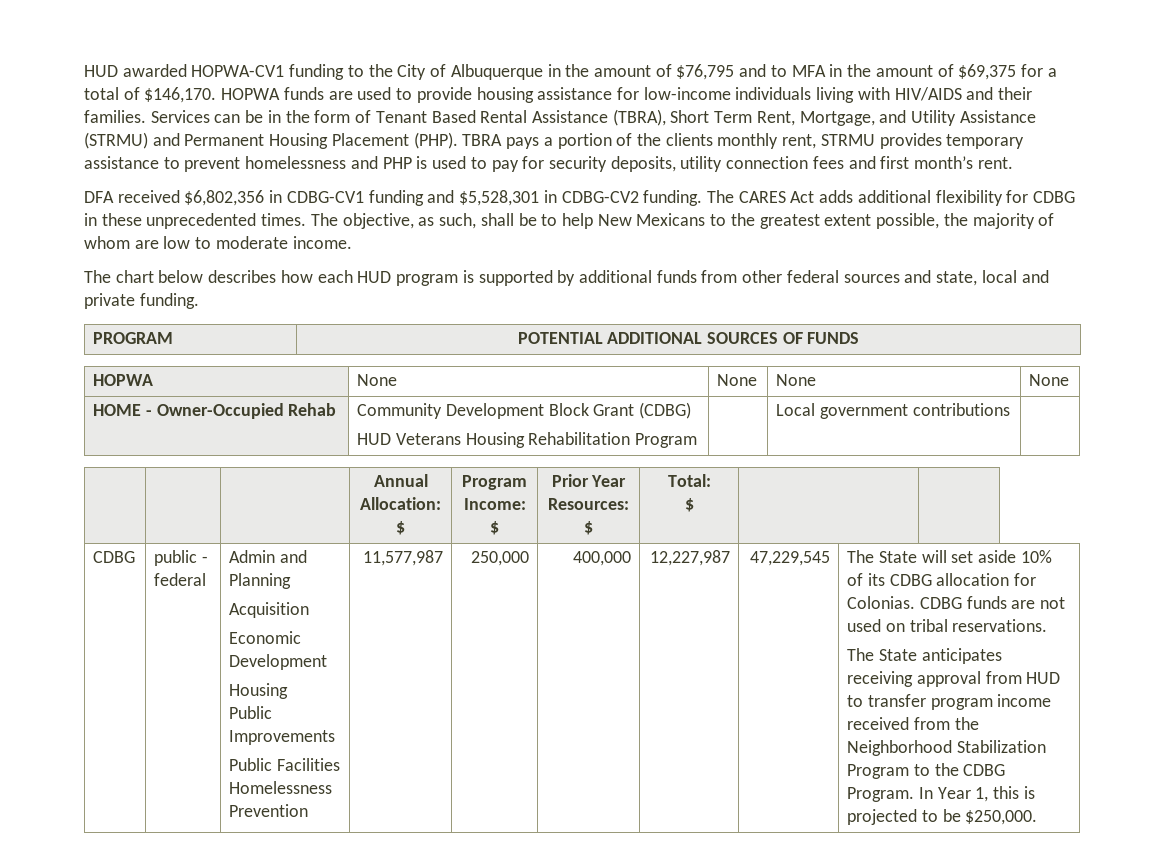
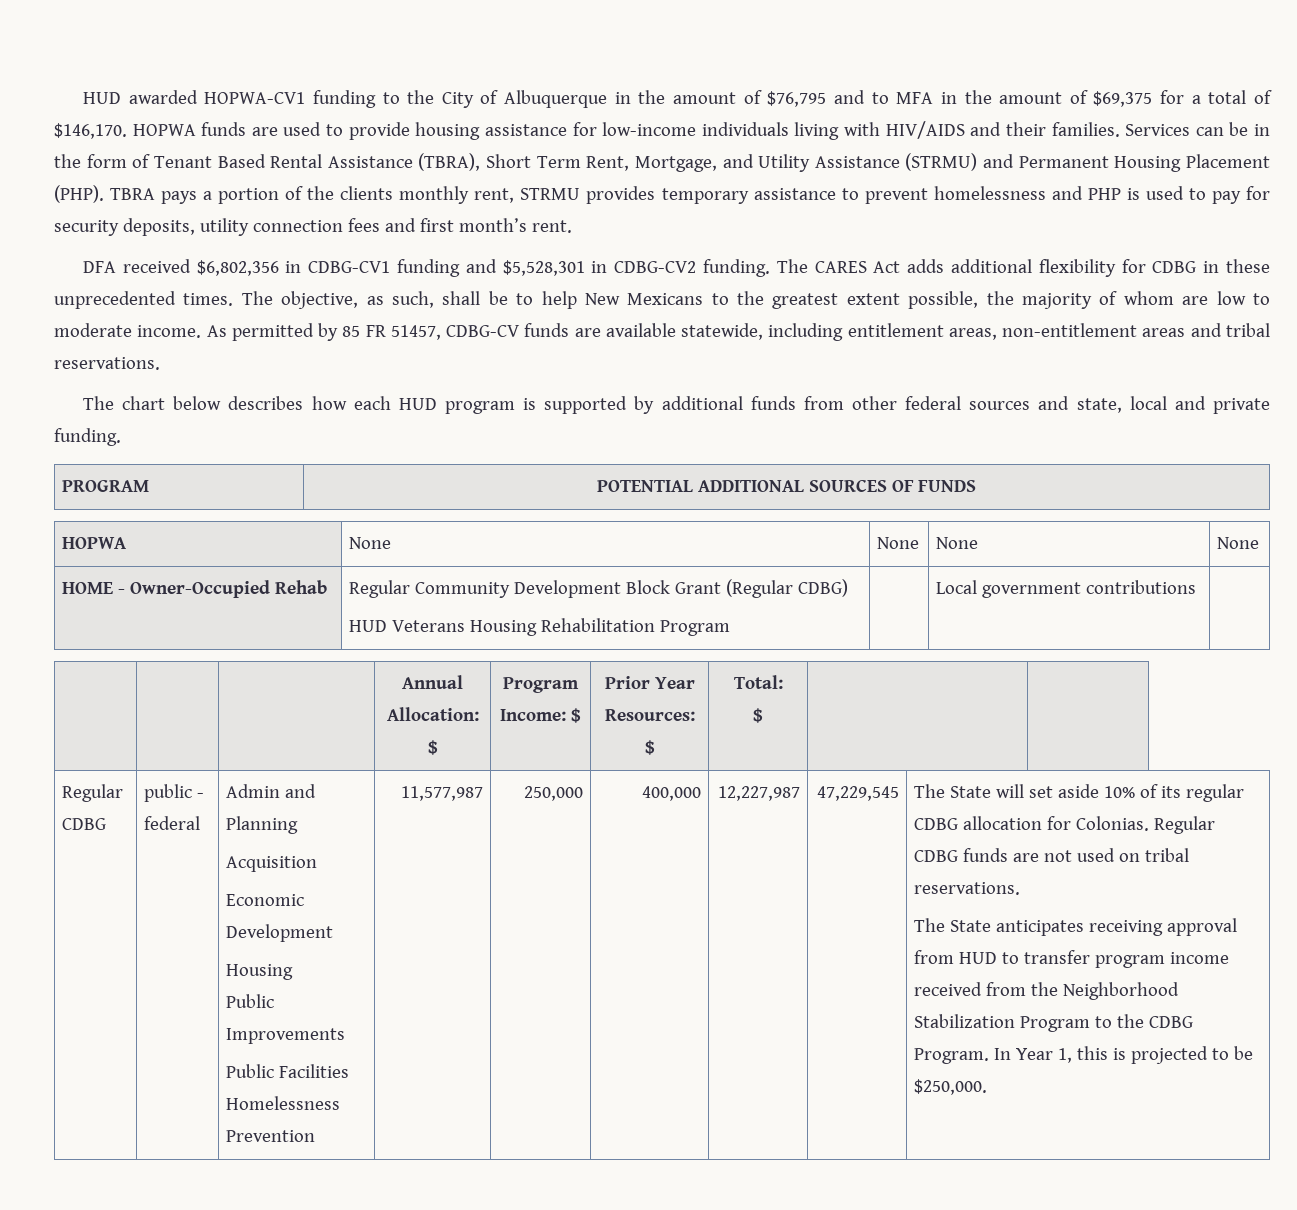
(352, 242) none -> [206,323,1271,341] [54,357,160,370] As permitted by 85 FR 51457, CDBG-CV funds are available statewide, including entitlement areas, non-entitlement areas and tribal reservations.
(337, 409) none -> [348,580,410,598] Regular
[639,402,692,419] (CDBG) -> [725,579,848,598] (Regular CDBG)
(694, 505) none -> [61,784,123,802] Regular
(885, 579) none -> [1185,784,1244,802] regular
(916, 602) none -> [1153,816,1215,834] Regular

